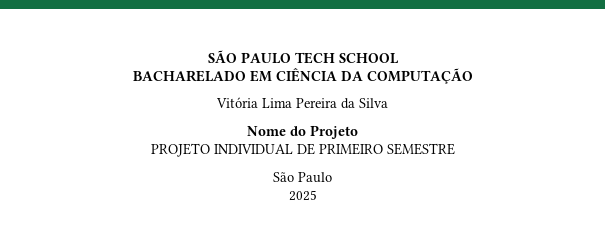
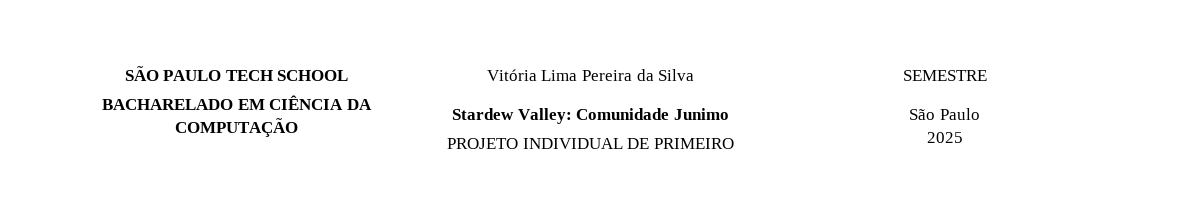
[247,125,358,139] Nome do Projeto -> [452,108,729,124] Stardew Valley: Comunidade Junimo

